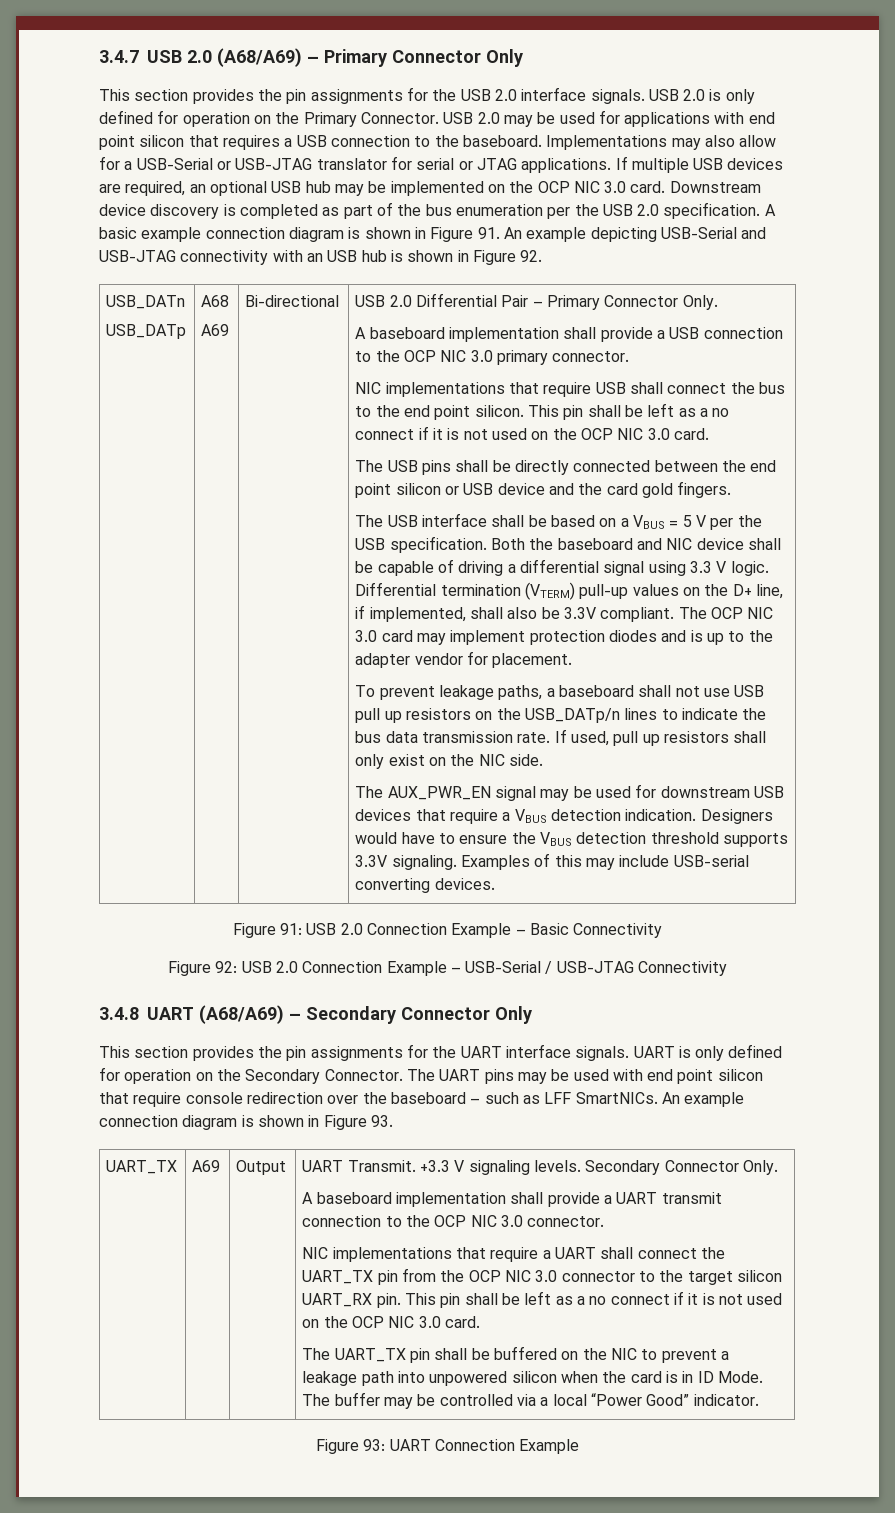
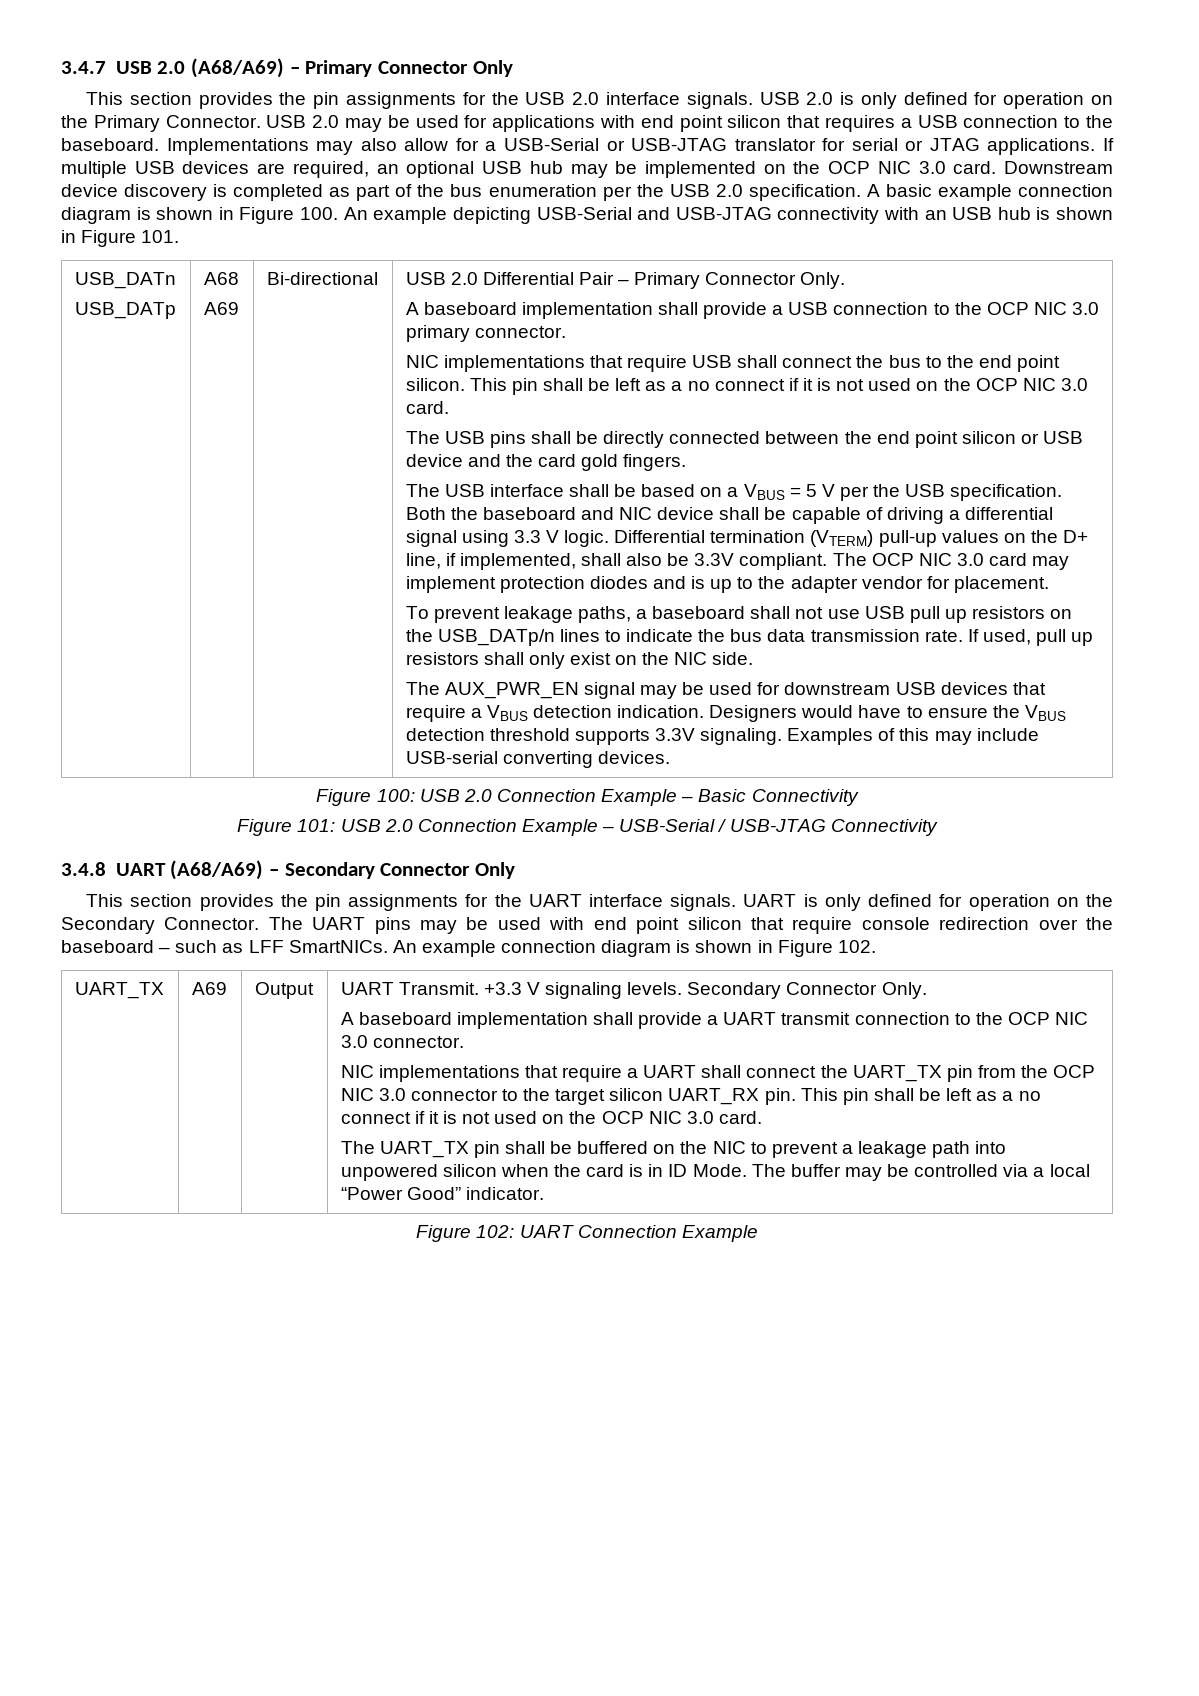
[477,227,500,239] 91. -> [300,207,339,220] 100.
[520,250,543,262] 92. -> [141,230,180,243] 101.
[280,923,303,935] 91: -> [376,789,415,802] 100:
[215,961,238,973] 92: -> [297,819,336,832] 101:
[370,1115,393,1127] 93. -> [837,940,876,953] 102.
[363,1439,386,1451] 93: -> [476,1225,515,1238] 102:

